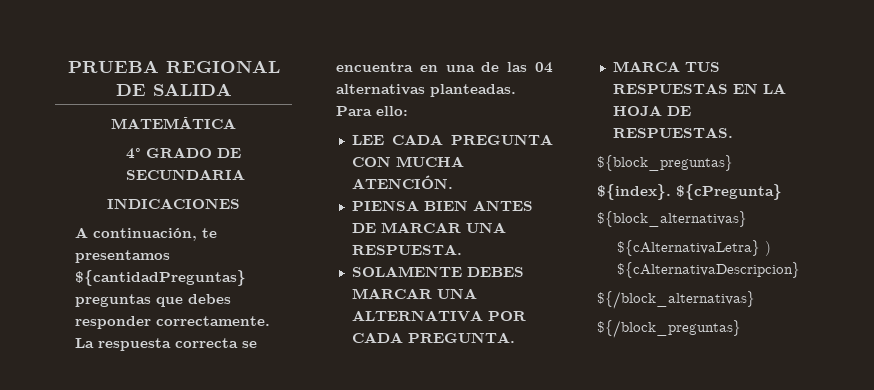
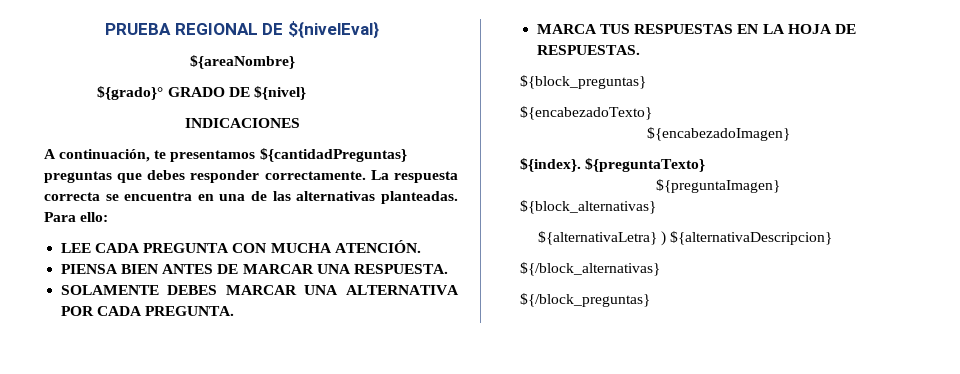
[152,83,232,96] [111,117,236,129] [126,148,142,159] SALIDA // MATEMÁTICA // 4° -> [287,21,379,39] [189,55,295,69] [97,86,164,100] ${nivelEval} // ${areaNombre} // ${grado}°
[126,169,246,180] SECUNDARIA -> [253,86,306,100] ${nivel}
[535,62,553,73] 04 -> (291, 196) none
(734, 163) none -> [519,106,652,120] [646,127,790,141] // ${encabezadoTexto} // ${encabezadoImagen}
[676,184,783,200] ${cPregunta} -> [585,158,706,172] [656,179,780,193] ${preguntaTexto} // ${preguntaImagen}
[617,240,772,256] [617,262,801,278] ${cAlternativaLetra} ) ${cAlternativaDescripcion} -> [537,231,833,246] ${alternativaLetra} ) ${alternativaDescripcion}

